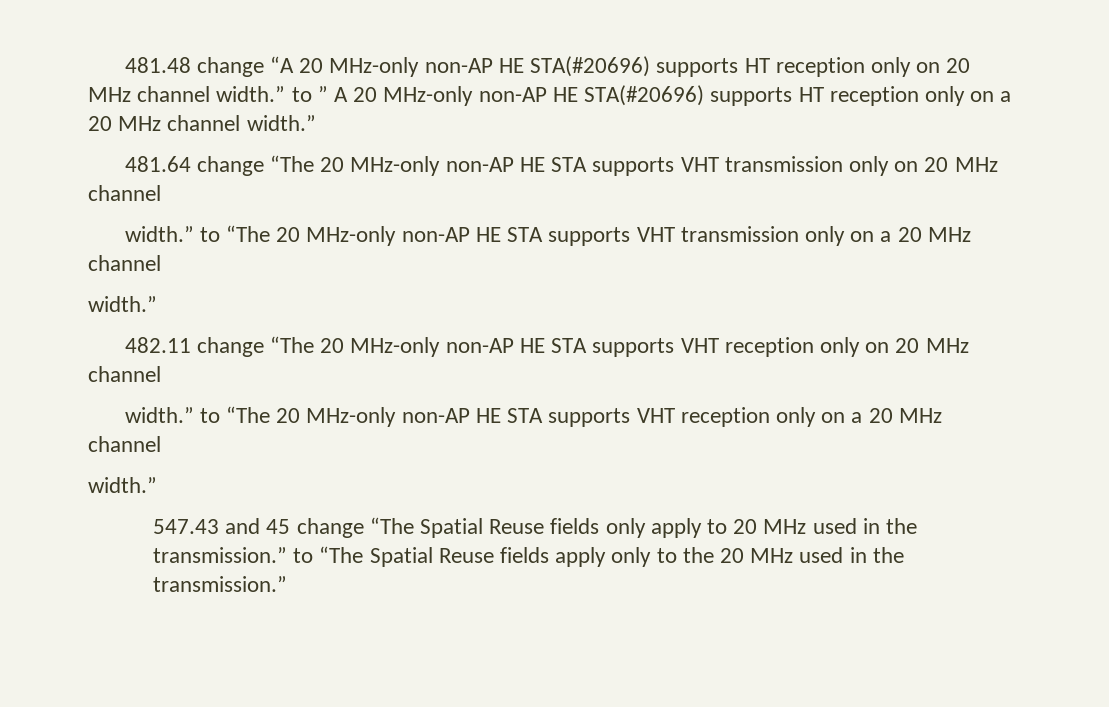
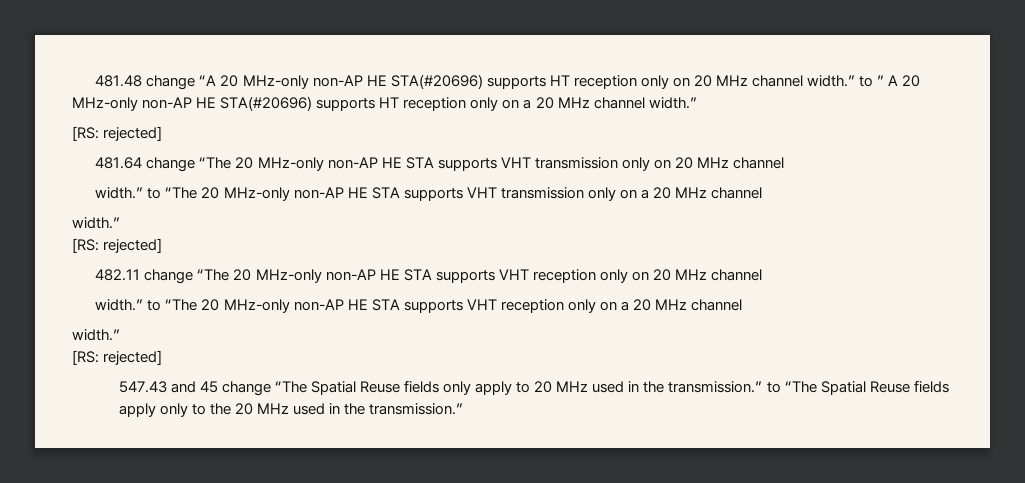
(316, 123) none -> [72,126,163,141] // [RS: rejected]
(157, 304) none -> [72,238,163,253] // [RS: rejected]
(157, 485) none -> [72,350,163,365] // [RS: rejected]

